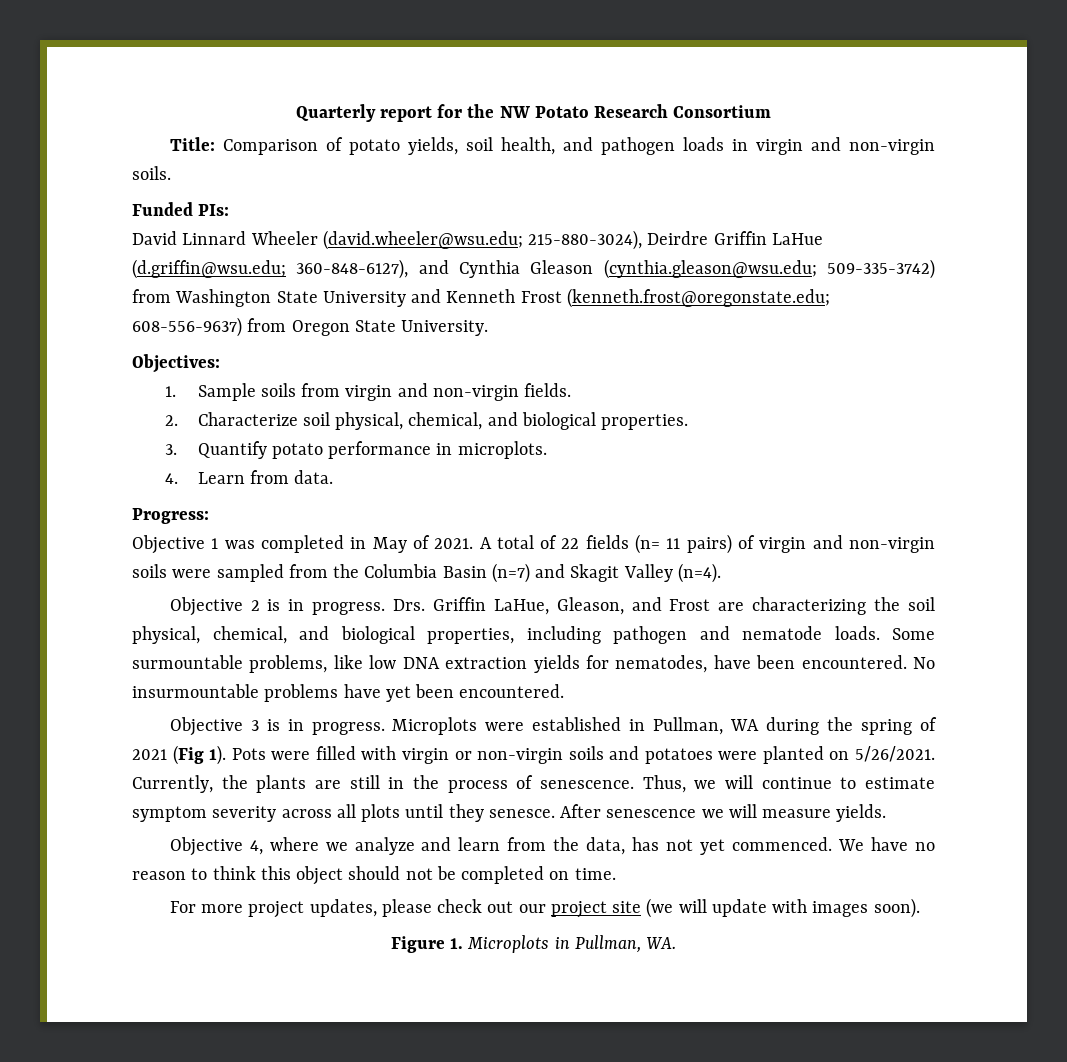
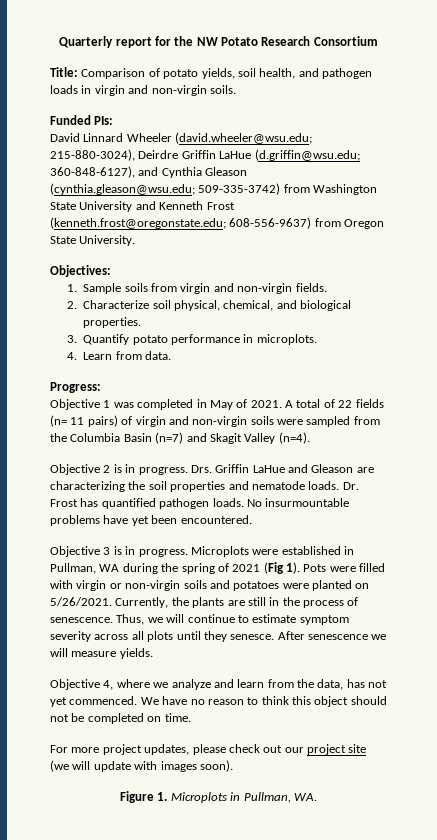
[493,597,935,615] [132,626,935,644] [132,655,907,673] LaHue, Gleason, and Frost are characterizing the soil physical, chemical, and biological properties, including pathogen and nematode loads. Some surmountable problems, like low DNA extraction yields for nematodes, have been encountered. -> [252,464,374,473] [50,481,359,492] [50,498,244,509] LaHue and Gleason are characterizing the soil properties and nematode loads. Dr. Frost has quantified pathogen loads.

